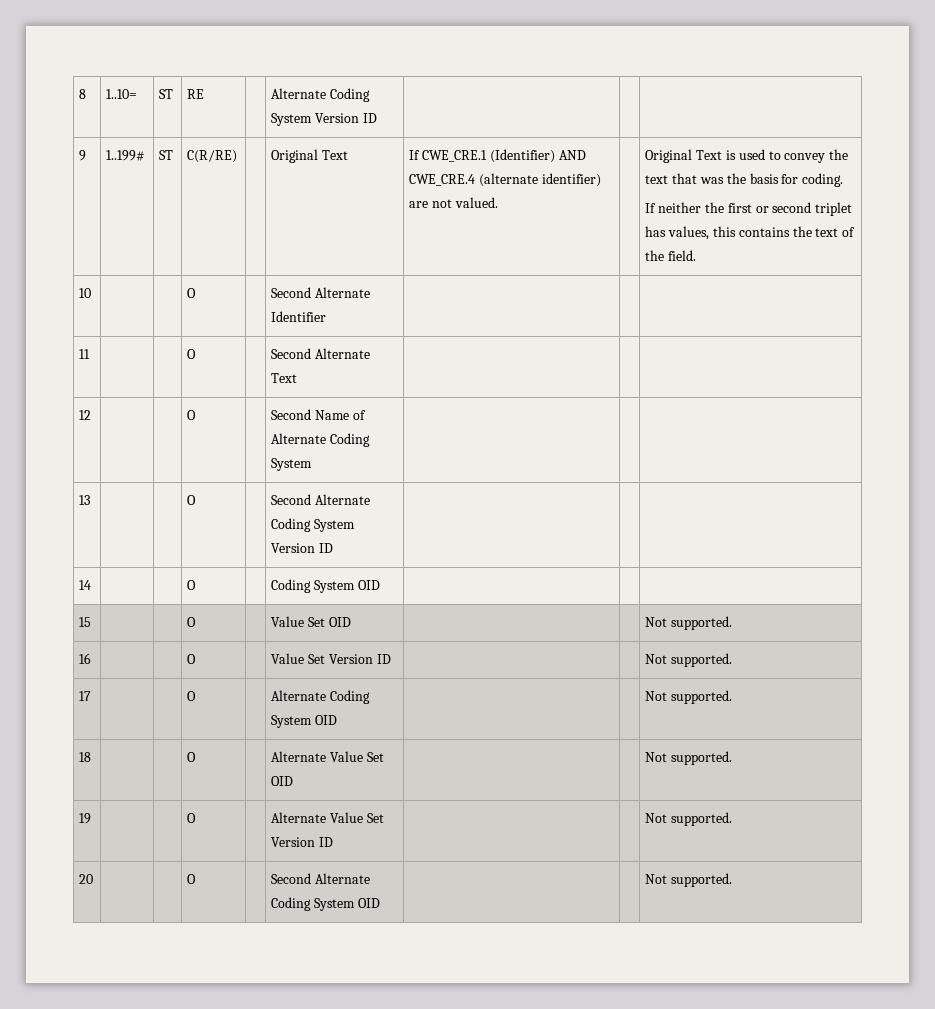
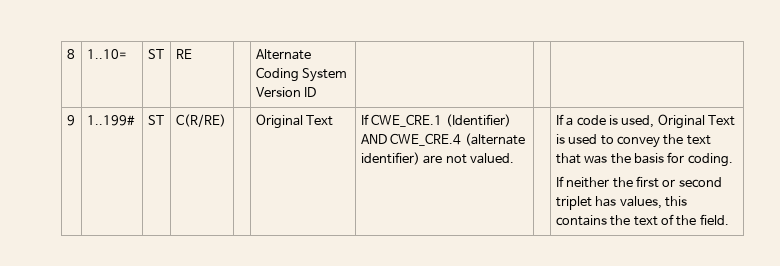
(499, 202) none -> [555,114,655,128] If a code is used,
[79,288,92,298] [187,288,197,298] [271,287,371,298] [271,311,327,322] [79,349,91,359] [187,349,197,359] [271,348,371,359] [271,373,298,383] [79,410,92,420] [187,410,197,420] [271,409,367,420] [271,433,371,447] [271,458,313,471] [79,495,91,505] [187,495,197,505] [271,494,371,505] [271,518,356,532] [271,543,334,553] [79,580,92,590] [187,580,197,590] [271,579,381,593] [79,617,92,627] [187,617,197,627] [271,616,352,627] [645,616,733,630] [79,653,92,664] [187,654,197,664] [271,653,391,664] [645,653,733,667] [79,691,92,701] [187,691,197,701] [271,690,371,704] [271,715,338,728] [645,690,733,704] [79,752,92,762] [187,752,197,762] [271,751,385,762] [271,776,294,786] [645,751,733,765] [79,813,92,824] [187,813,197,823] [271,812,385,823] [271,837,334,847] [645,812,733,826] [79,874,94,884] [187,874,197,884] [271,873,371,884] [271,897,381,911] [645,873,733,887] // 10 | | | O | | Second Alternate Identifier | | | // 11 | | | O | | Second Alternate Text | | | // 12 | | | O | | Second Name of Alternate Coding System | | | // 13 | | | O | | Second Alternate Coding System Version ID | | | // 14 | | | O | | Coding System OID | | | // 15 | | | O | | Value Set OID | | | Not supported. // 16 | | | O | | Value Set Version ID | | | Not supported. // 17 | | | O | | Alternate Coding System OID | | | Not supported. // 18 | | | O | | Alternate Value Set OID | | | Not supported. // 19 | | | O | | Alternate Value Set Version ID | | | Not supported. // 20 | | | O | | Second Alternate Coding System OID | | | Not supported. -> (729, 219) none

